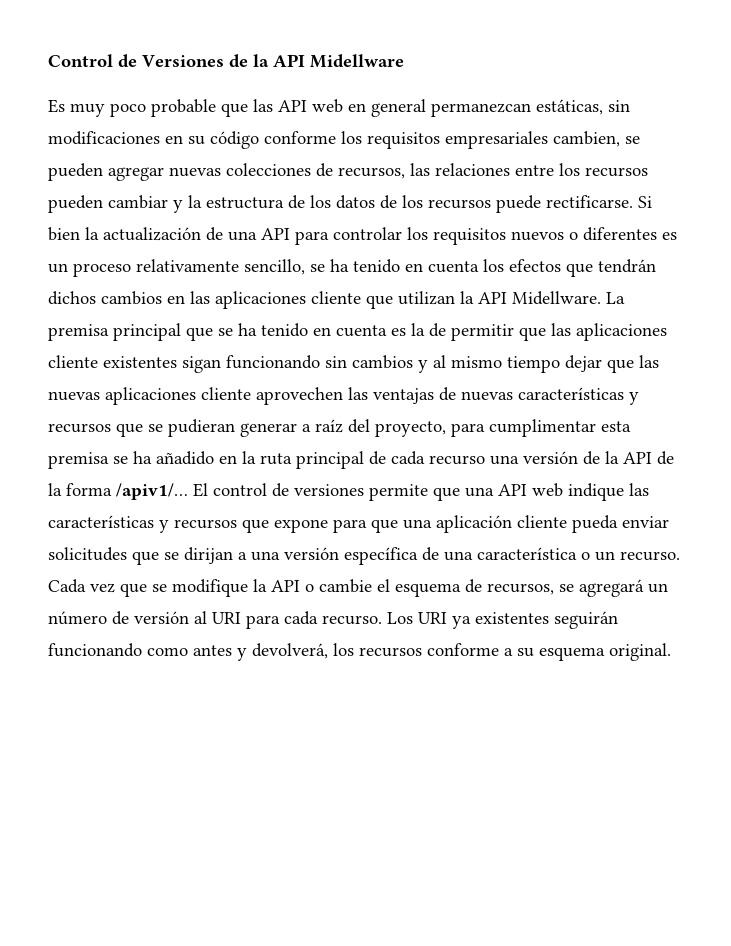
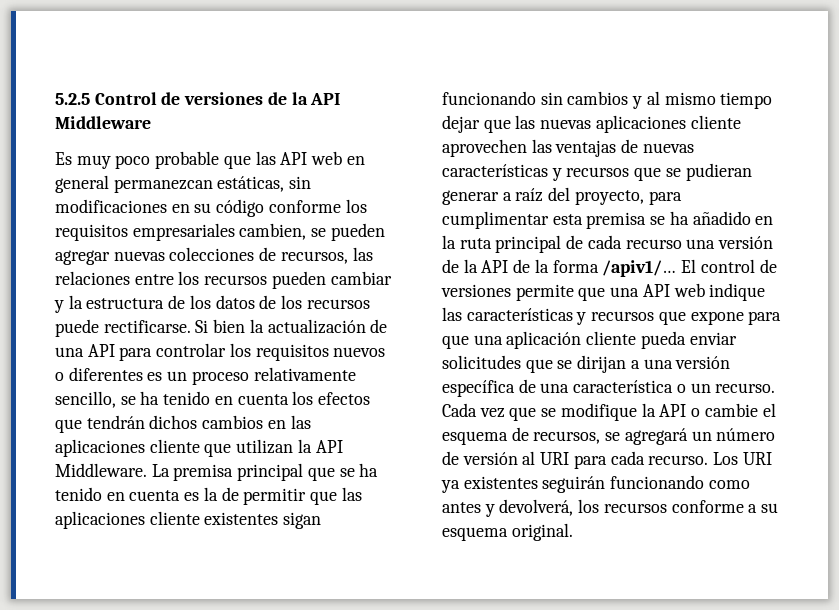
(48, 60) none -> [55,93,90,105] 5.2.5
[142,54,404,68] Versiones de la API Midellware -> [184,92,341,105] [55,116,151,129] versiones de la API Middleware
[512,291,601,305] Midellware. -> [55,463,147,477] Middleware.

